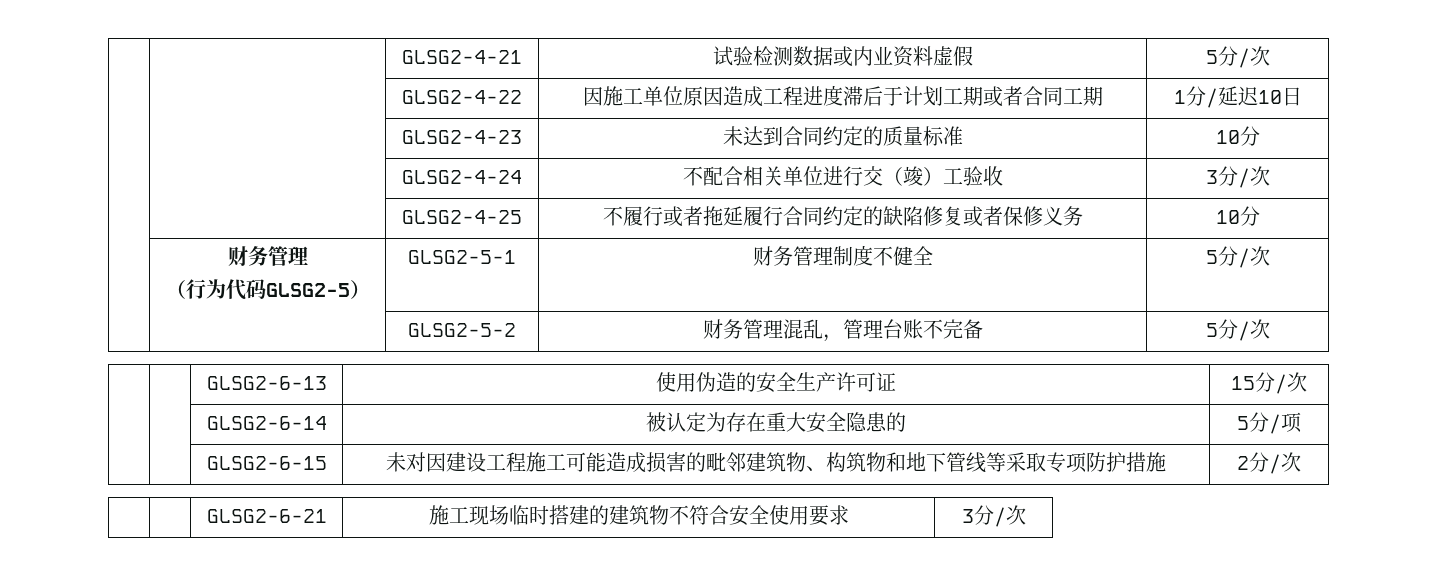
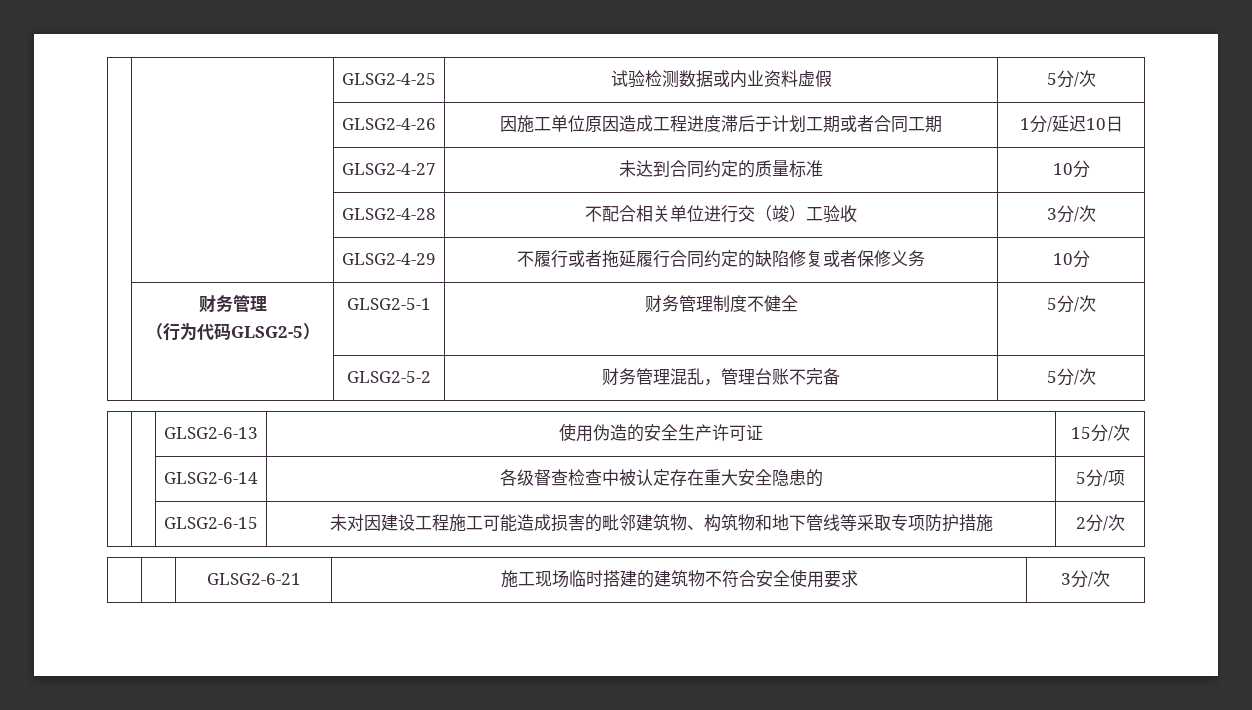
[402,50,522,64] | | GLSG2-4-21 -> [342,73,436,85] | | GLSG2-4-25
[402,90,522,104] GLSG2-4-22 -> [342,118,436,130] GLSG2-4-26
[402,130,522,144] GLSG2-4-23 -> [342,163,436,175] GLSG2-4-27
[402,170,522,184] GLSG2-4-24 -> [342,208,436,220] GLSG2-4-28
[402,210,522,224] GLSG2-4-25 -> [342,253,436,265] GLSG2-4-29
[646,412,726,432] 被认定为 -> [499,469,670,486] 各级督查检查中被认定

